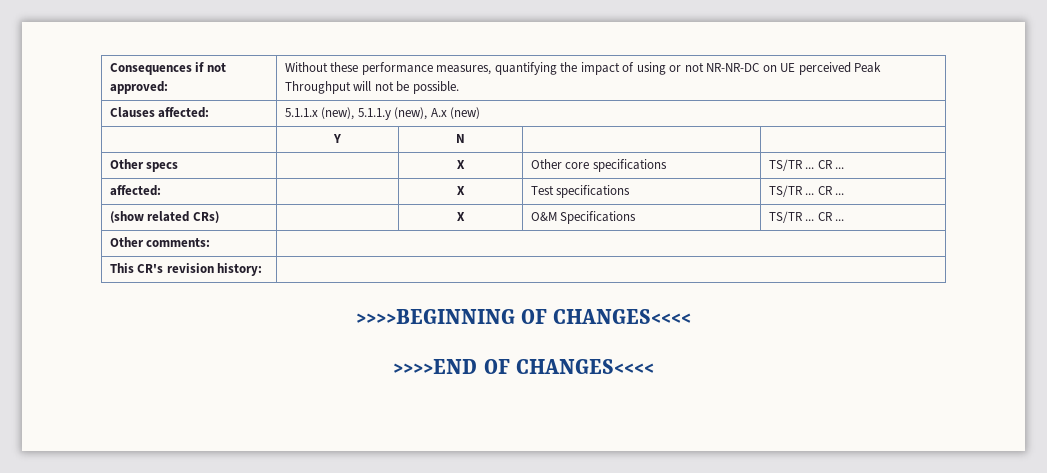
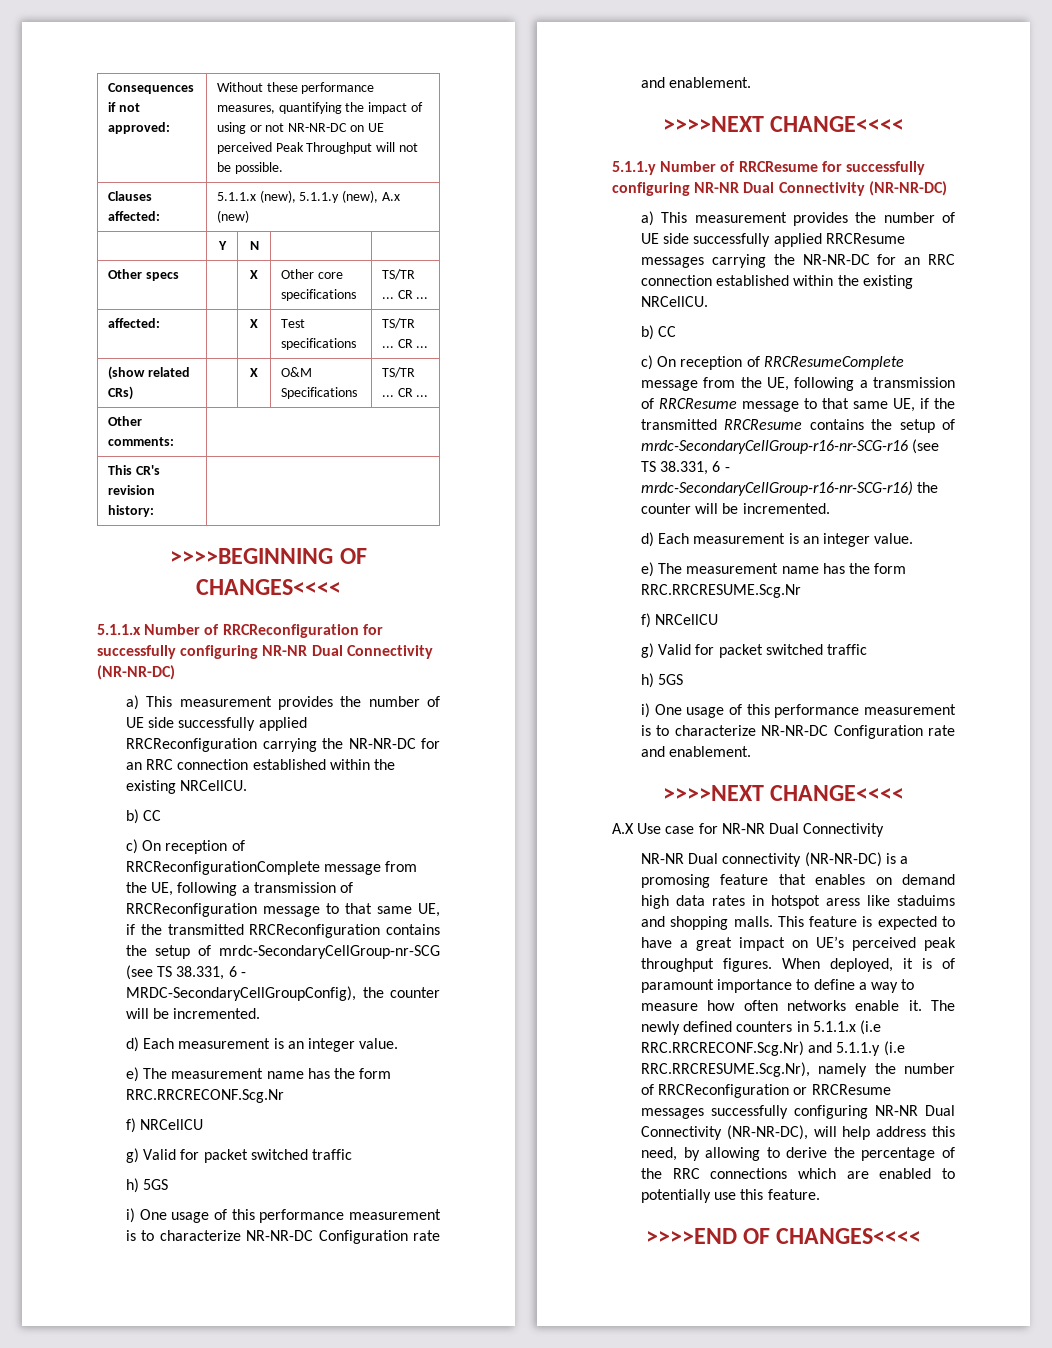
(692, 316) none -> [97,624,383,638] [97,645,433,659] [97,665,175,680] [126,695,440,710] [126,717,307,731] [126,738,440,752] [126,759,395,770] [126,780,248,794] [126,809,162,824] [126,839,245,854] [126,861,418,875] [126,882,353,896] [126,903,440,917] [126,924,440,938] [126,945,440,959] [126,965,246,980] [126,986,440,1001] [126,1008,261,1019] [126,1037,399,1052] [126,1067,392,1082] [126,1089,285,1103] [126,1118,204,1133] [126,1148,352,1163] [126,1178,169,1193] [126,1208,441,1223] [126,1230,440,1244] [641,77,752,88] [662,116,905,132] [612,161,925,175] [612,181,947,196] [641,211,955,226] [641,233,905,247] [641,254,955,268] [641,275,913,289] [641,296,709,307] [641,325,677,340] [641,355,904,370] [641,377,955,391] [641,398,955,412] [641,419,955,433] [641,439,940,454] [641,461,730,475] [641,481,939,496] [641,503,830,514] [641,532,914,547] [641,562,907,577] [641,584,802,598] [641,613,719,628] [641,643,867,658] [641,673,684,688] [641,703,956,718] [641,725,955,739] [641,746,752,757] [662,785,905,801] [612,823,885,837] [641,852,908,867] [641,874,955,888] [641,895,955,909] [641,916,955,930] [641,936,956,951] [641,958,955,972] [641,979,915,993] [641,1000,955,1011] [641,1020,881,1035] [641,1041,905,1056] [641,1062,955,1077] [641,1084,891,1098] [641,1105,955,1119] [641,1125,955,1140] [641,1147,955,1161] [641,1168,955,1179] [641,1189,820,1203] // 5.1.1.x Number of RRCReconfiguration for successfully configuring NR-NR Dual Connectivity (NR-NR-DC) // a) This measurement provides the number of UE side successfully applied RRCReconfiguration carrying the NR-NR-DC for an RRC connection established within the existing NRCellCU. // b) CC // c) On reception of RRCReconfigurationComplete message from the UE, following a transmission of RRCReconfiguration message to that same UE, if the transmitted RRCReconfiguration contains the setup of mrdc-SecondaryCellGroup-nr-SCG (see TS 38.331, 6 - MRDC-SecondaryCellGroupConfig), the counter will be incremented. // d) Each measurement is an integer value. // e) The measurement name has the form RRC.RRCRECONF.Scg.Nr // f) NRCellCU // g) Valid for packet switched traffic // h) 5GS // i) One usage of this performance measurement is to characterize NR-NR-DC Configuration rate and enablement. // >>>>NEXT CHANGE<<<< // 5.1.1.y Number of RRCResume for successfully configuring NR-NR Dual Connectivity (NR-NR-DC) // a) This measurement provides the number of UE side successfully applied RRCResume messages carrying the NR-NR-DC for an RRC connection established within the existing NRCellCU. // b) CC // c) On reception of RRCResumeComplete message from the UE, following a transmission of RRCResume message to that same UE, if the transmitted RRCResume contains the setup of mrdc-SecondaryCellGroup-r16-nr-SCG-r16 (see TS 38.331, 6 - mrdc-SecondaryCellGroup-r16-nr-SCG-r16) the counter will be incremented. // d) Each measurement is an integer value. // e) The measurement name has the form RRC.RRCRESUME.Scg.Nr // f) NRCellCU // g) Valid for packet switched traffic // h) 5GS // i) One usage of this performance measurement is to characterize NR-NR-DC Configuration rate and enablement. // >>>>NEXT CHANGE<<<< // A.X Use case for NR-NR Dual Connectivity // NR-NR Dual connectivity (NR-NR-DC) is a promosing feature that enables on demand high data rates in hotspot aress like staduims and shopping malls. This feature is expected to have a great impact on UE’s perceived peak throughput figures. When deployed, it is of paramount importance to define a way to measure how often networks enable it. The newly defined counters in 5.1.1.x (i.e RRC.RRCRECONF.Scg.Nr) and 5.1.1.y (i.e RRC.RRCRESUME.Scg.Nr), namely the number of RRCReconfiguration or RRCResume messages successfully configuring NR-NR Dual Connectivity (NR-NR-DC), will help address this need, by allowing to derive the percentage of the RRC connections which are enabled to potentially use this feature.

